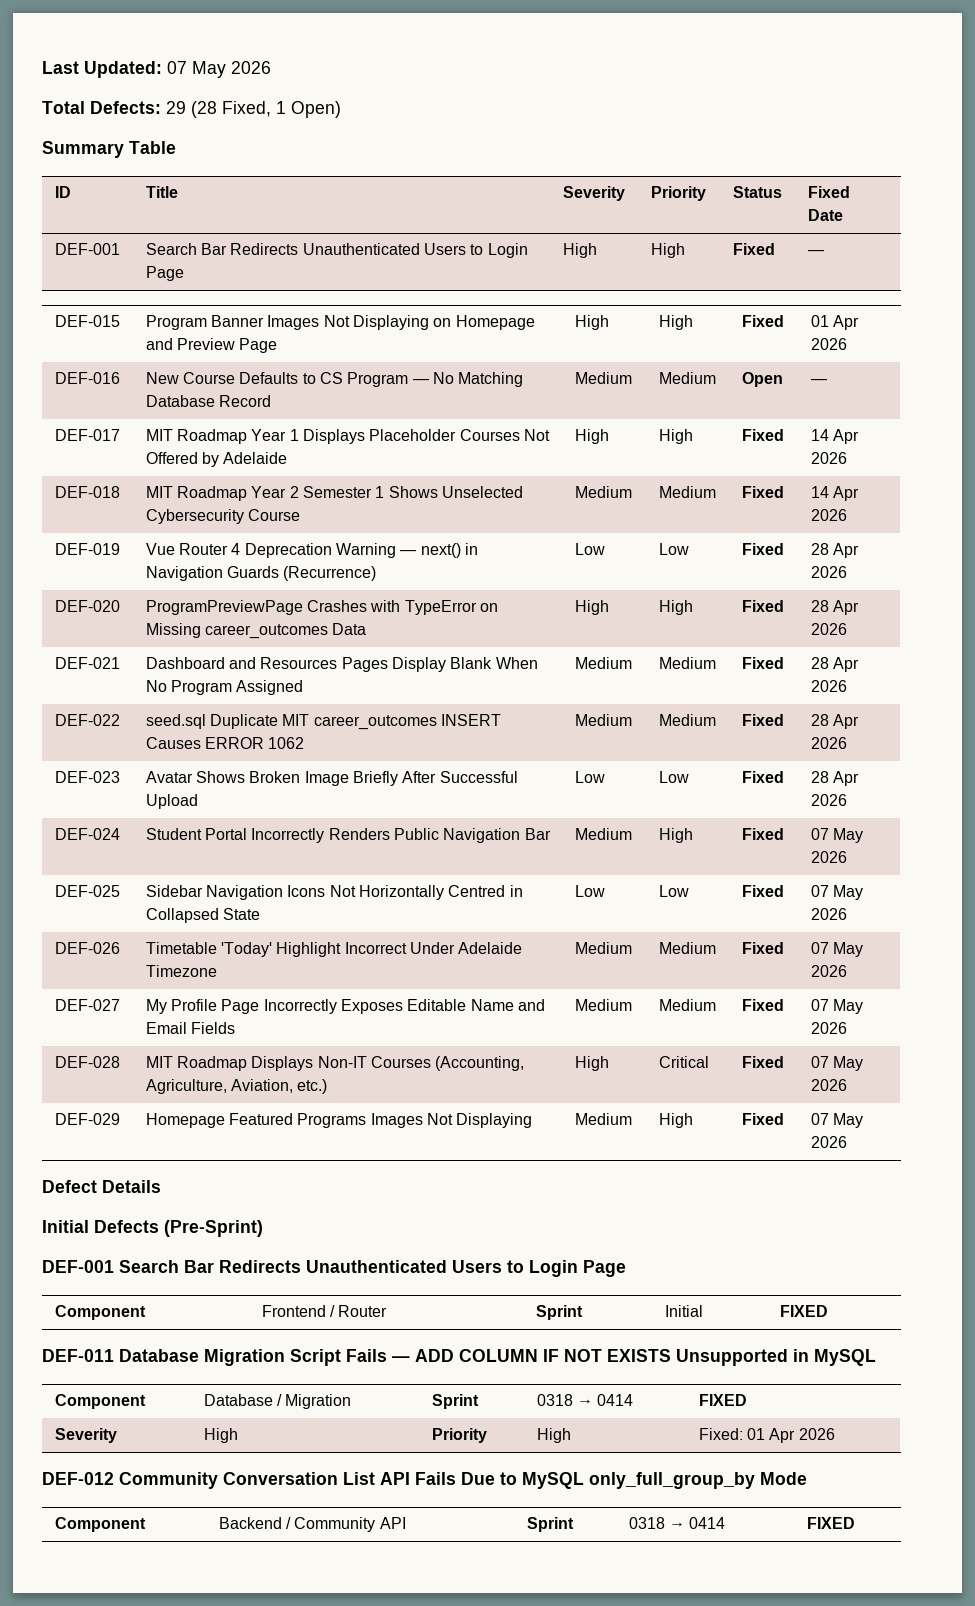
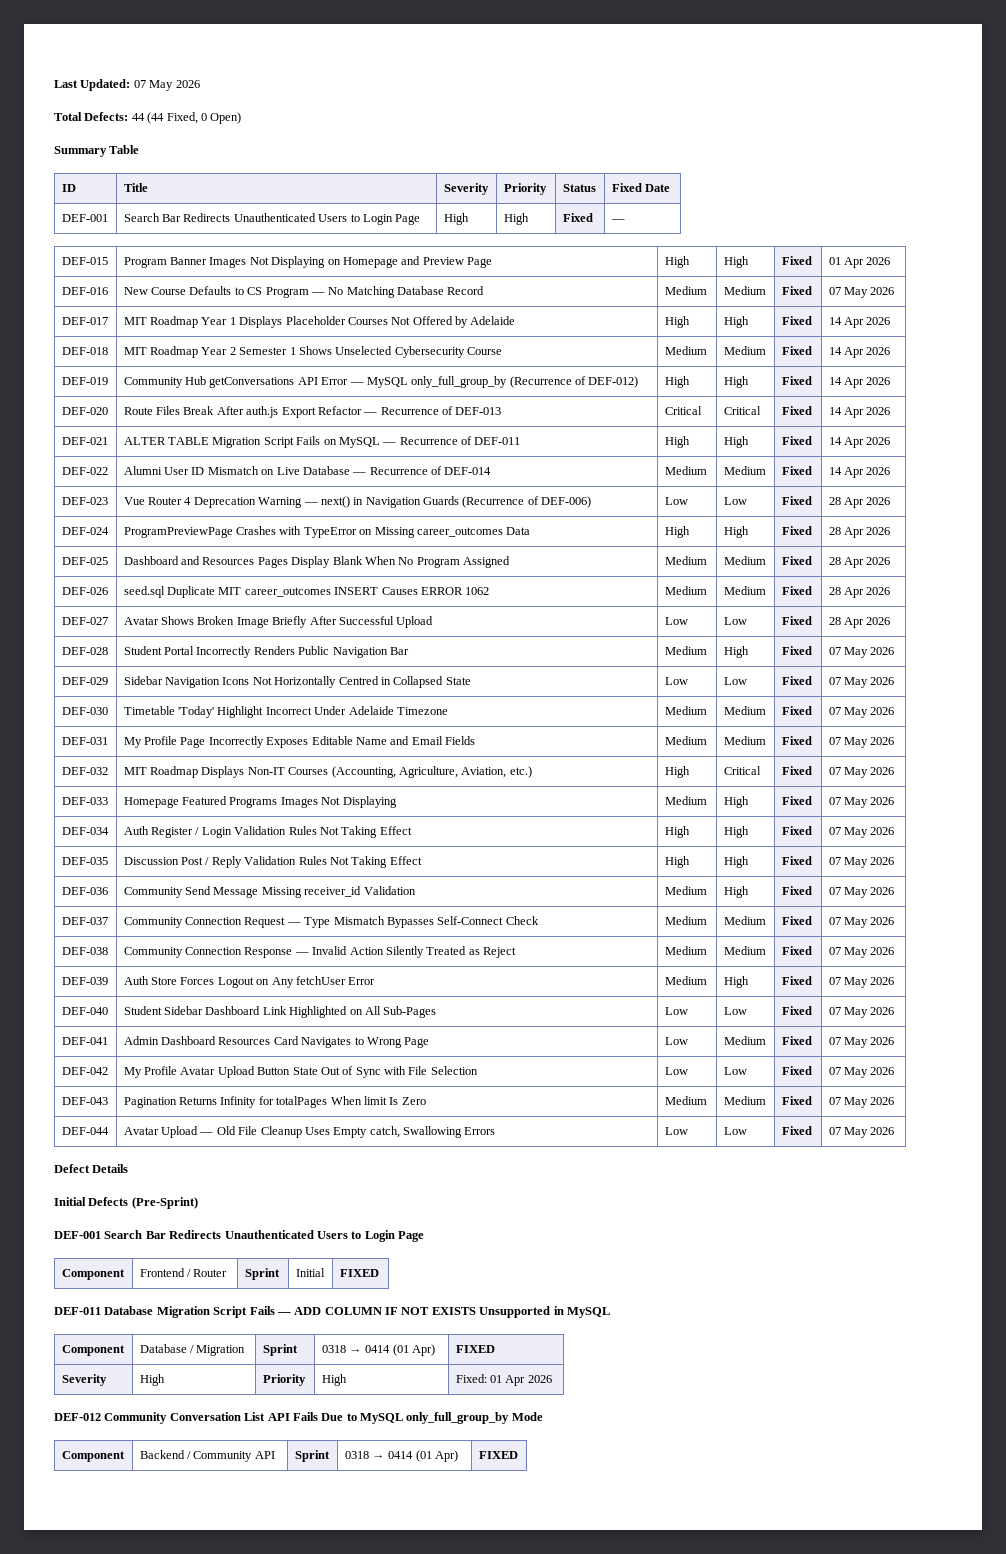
[166,101,286,118] 29 (28 Fixed, 1 -> [131,112,207,124] 44 (44 Fixed, 0
[741,372,783,387] [810,379,827,384] Open | — -> [781,286,812,295] [828,287,895,298] Fixed | 07 May 2026
(120, 549) none -> [123,376,639,388] [664,376,690,388] [723,376,749,388] [781,376,812,385] [828,377,891,388] [61,407,108,415] [123,406,502,418] [664,406,702,415] [723,406,761,415] [781,406,812,415] [828,407,891,418] [61,437,108,445] [123,436,521,448] [664,436,690,448] [723,436,749,448] [781,436,812,445] [828,437,891,448] [61,467,108,475] [123,466,492,475] [664,466,707,475] [723,466,766,475] [781,466,812,475] [828,467,891,478] [61,497,108,505] | Community Hub getConversations API Error — MySQL only_full_group_by (Recurrence of DEF-012) | High | High | Fixed | 14 Apr 2026 // DEF-020 | Route Files Break After auth.js Export Refactor — Recurrence of DEF-013 | Critical | Critical | Fixed | 14 Apr 2026 // DEF-021 | ALTER TABLE Migration Script Fails on MySQL — Recurrence of DEF-011 | High | High | Fixed | 14 Apr 2026 // DEF-022 | Alumni User ID Mismatch on Live Database — Recurrence of DEF-014 | Medium | Medium | Fixed | 14 Apr 2026 // DEF-023
[283,566,377,581] [574,543,605,555] [658,543,689,555] [741,543,784,555] [810,543,860,558] [810,566,847,578] [54,600,120,612] (Recurrence) | Low | Low | Fixed | 28 Apr 2026 // DEF-020 -> [462,496,592,508] [664,497,688,505] [723,497,747,505] [781,496,812,505] [828,497,891,508] [61,527,109,535] (Recurrence of DEF-006) | Low | Low | Fixed | 28 Apr 2026 // DEF-024
[54,657,120,669] DEF-021 -> [61,557,108,565] DEF-025
[54,714,120,726] DEF-022 -> [61,587,108,595] DEF-026
[54,771,120,783] DEF-023 -> [61,617,108,625] DEF-027
[54,828,120,840] DEF-024 -> [61,647,108,655] DEF-028
[54,885,120,897] DEF-025 -> [61,677,108,685] DEF-029
[54,942,120,954] DEF-026 -> [61,707,108,715] DEF-030
[54,999,120,1011] DEF-027 -> [61,737,108,745] DEF-031
[54,1056,120,1068] DEF-028 -> [61,767,108,775] DEF-032
[54,1113,120,1125] DEF-029 -> [61,797,108,805] DEF-033
(847, 1142) none -> [61,827,109,835] [123,826,412,838] [664,826,690,838] [723,826,749,838] [781,826,812,835] [828,827,895,838] [61,857,108,865] [123,856,422,868] [664,856,690,868] [723,856,749,868] [781,856,812,865] [828,857,895,868] [61,887,108,895] [123,886,416,898] [664,886,707,895] [723,886,749,898] [781,886,812,895] [828,887,895,898] [61,917,108,925] [123,916,539,928] [664,916,707,925] [723,916,766,925] [781,916,812,925] [828,917,895,928] [61,947,108,955] [123,946,517,958] [664,946,707,955] [723,946,766,955] [781,946,812,955] [828,947,895,958] [61,977,108,985] [123,976,376,988] [664,976,707,985] [723,976,749,988] [781,976,812,985] [828,977,895,988] [61,1007,108,1015] [123,1006,437,1018] [664,1007,688,1015] [723,1007,747,1015] [781,1006,812,1015] [828,1007,895,1018] [61,1037,108,1045] [123,1036,430,1048] [664,1037,688,1045] [723,1036,766,1045] [781,1036,812,1045] [828,1037,895,1048] [61,1067,108,1075] [123,1066,478,1078] [664,1067,688,1075] [723,1067,747,1075] [781,1066,812,1075] [828,1067,895,1078] [61,1097,108,1105] [123,1096,426,1108] [664,1096,707,1105] [723,1096,766,1105] [781,1096,812,1105] [828,1097,895,1108] [61,1127,109,1135] [123,1126,496,1138] [664,1127,688,1135] [723,1127,747,1135] [781,1126,812,1135] [828,1127,895,1138] // DEF-034 | Auth Register / Login Validation Rules Not Taking Effect | High | High | Fixed | 07 May 2026 // DEF-035 | Discussion Post / Reply Validation Rules Not Taking Effect | High | High | Fixed | 07 May 2026 // DEF-036 | Community Send Message Missing receiver_id Validation | Medium | High | Fixed | 07 May 2026 // DEF-037 | Community Connection Request — Type Mismatch Bypasses Self-Connect Check | Medium | Medium | Fixed | 07 May 2026 // DEF-038 | Community Connection Response — Invalid Action Silently Treated as Reject | Medium | Medium | Fixed | 07 May 2026 // DEF-039 | Auth Store Forces Logout on Any fetchUser Error | Medium | High | Fixed | 07 May 2026 // DEF-040 | Student Sidebar Dashboard Link Highlighted on All Sub-Pages | Low | Low | Fixed | 07 May 2026 // DEF-041 | Admin Dashboard Resources Card Navigates to Wrong Page | Low | Medium | Fixed | 07 May 2026 // DEF-042 | My Profile Avatar Upload Button State Out of Sync with File Selection | Low | Low | Fixed | 07 May 2026 // DEF-043 | Pagination Returns Infinity for totalPages When limit Is Zero | Medium | Medium | Fixed | 07 May 2026 // DEF-044 | Avatar Upload — Old File Cleanup Uses Empty catch, Swallowing Errors | Low | Low | Fixed | 07 May 2026
(634, 1400) none -> [392,1344,436,1356] (01 Apr)
(726, 1523) none -> [415,1450,459,1462] (01 Apr)

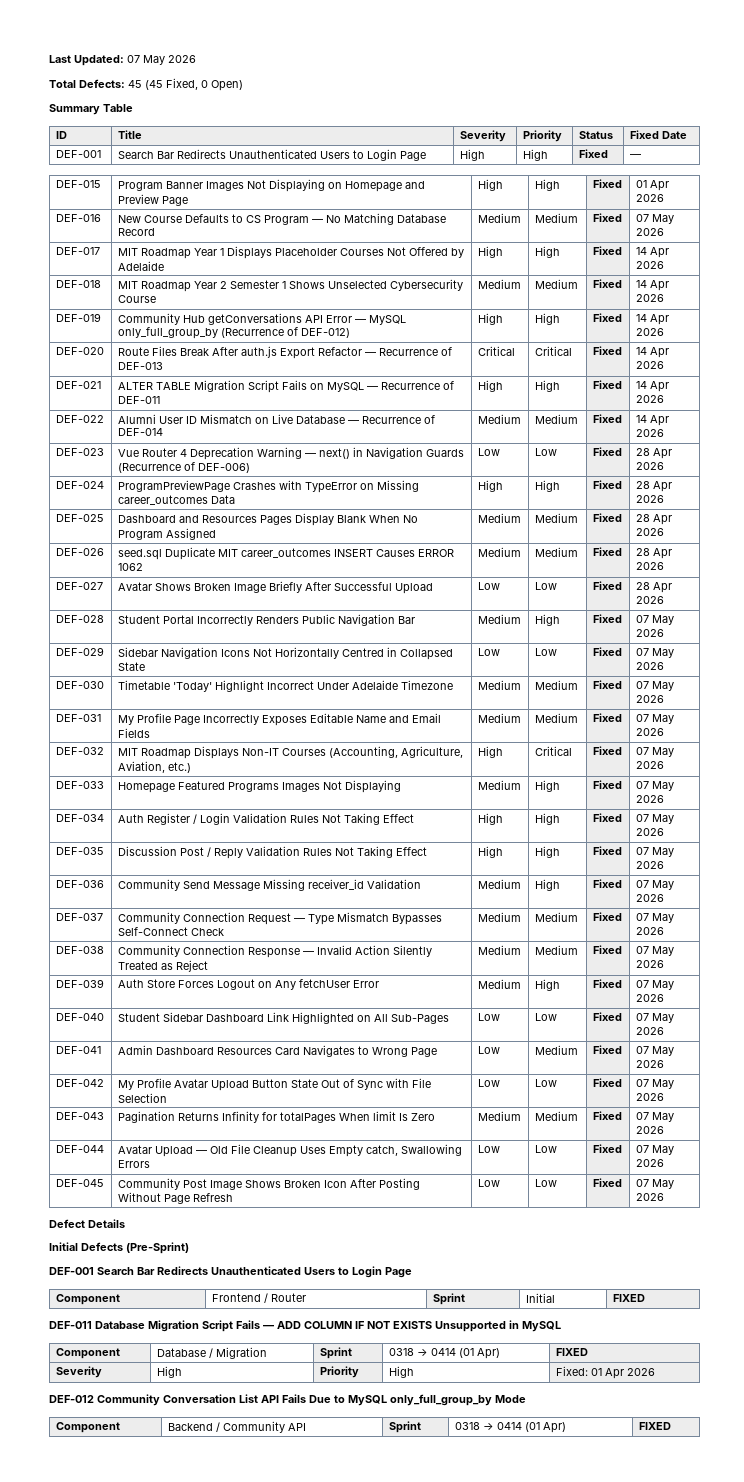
[131,112,165,124] 44 (44 -> [128,80,163,90] 45 (45
(895, 1131) none -> [55,1179,104,1187] [117,1178,420,1190] [117,1192,233,1204] [477,1179,500,1187] [534,1179,557,1187] [592,1178,622,1187] [635,1179,674,1189] [635,1193,664,1201] // DEF-045 | Community Post Image Shows Broken Icon After Posting Without Page Refresh | Low | Low | Fixed | 07 May 2026

